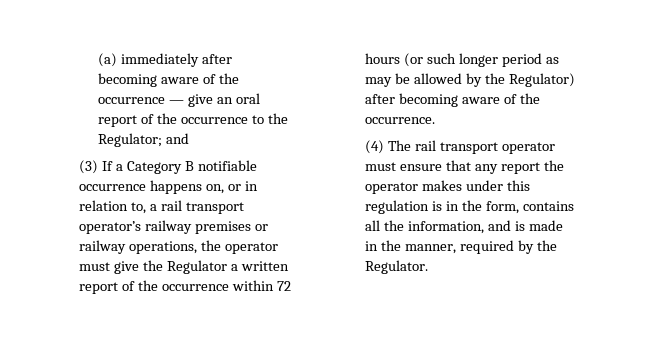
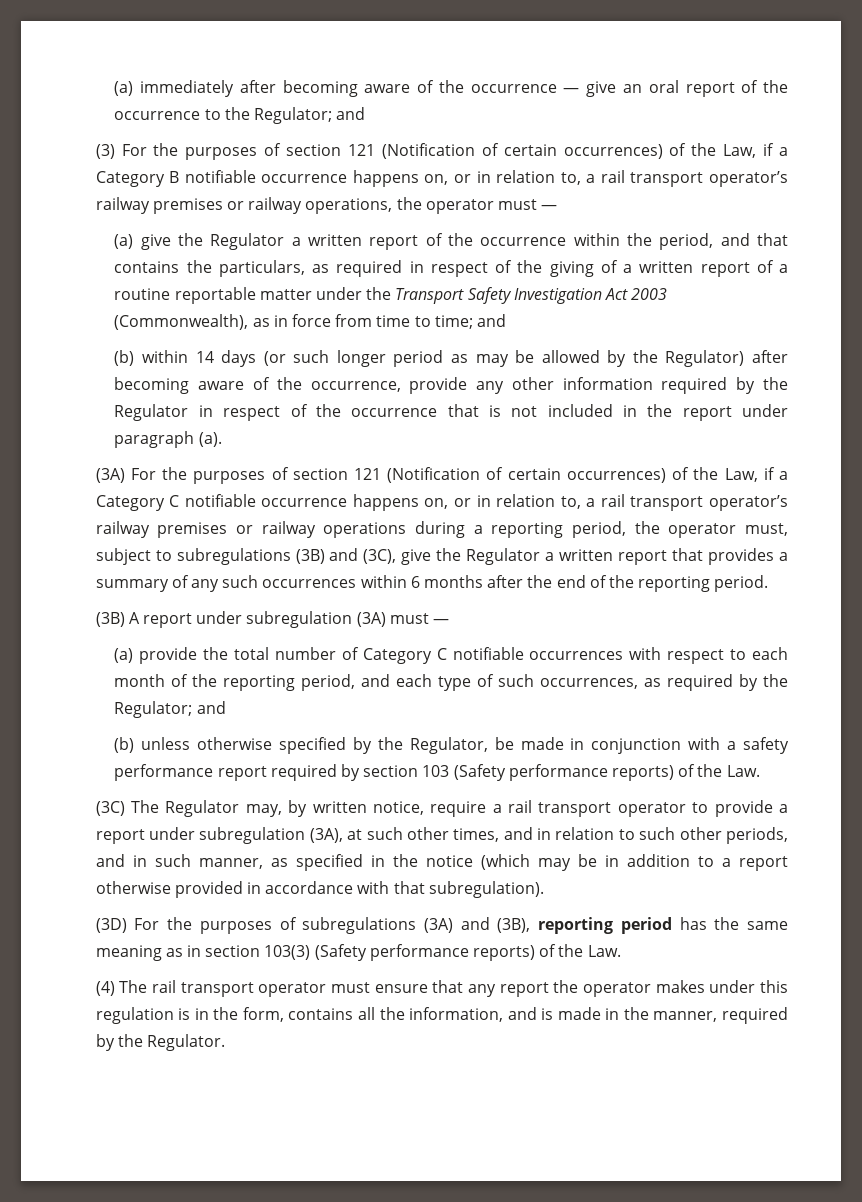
[102,161,114,171] If -> [121,143,775,160] For the purposes of section 121 (Notification of certain occurrences) of the Law, if
(111, 266) none -> [541,205,558,210] [114,234,134,249] — // (a)
[276,281,291,291] [365,53,401,64] 72 hours -> [627,233,788,250] [114,260,788,277] [114,287,668,304] [114,314,506,330] [114,350,257,367] the period, and that contains the particulars, as required in respect of the giving of a written report of a routine reportable matter under the Transport Safety Investigation Act 2003 (Commonwealth), as in force from time to time; and // (b) within 14 days
[365,117,436,124] occurrence. -> [310,377,788,394] [114,404,789,421] [114,431,222,448] [95,467,788,484] [95,494,789,511] [95,521,788,538] [95,548,788,565] [95,575,769,592] [95,611,449,628] [114,647,789,664] [114,674,788,691] [114,701,226,718] [114,737,790,754] [114,764,760,781] [95,800,789,817] [95,827,789,844] [95,854,788,871] [95,881,544,898] [95,917,788,934] [95,944,621,961] occurrence, provide any other information required by the Regulator in respect of the occurrence that is not included in the report under paragraph (a). // (3A) For the purposes of section 121 (Notification of certain occurrences) of the Law, if a Category C notifiable occurrence happens on, or in relation to, a rail transport operator’s railway premises or railway operations during a reporting period, the operator must, subject to subregulations (3B) and (3C), give the Regulator a written report that provides a summary of any such occurrences within 6 months after the end of the reporting period. // (3B) A report under subregulation (3A) must — // (a) provide the total number of Category C notifiable occurrences with respect to each month of the reporting period, and each type of such occurrences, as required by the Regulator; and // (b) unless otherwise specified by the Regulator, be made in conjunction with a safety performance report required by section 103 (Safety performance reports) of the Law. // (3C) The Regulator may, by written notice, require a rail transport operator to provide a report under subregulation (3A), at such other times, and in relation to such other periods, and in such manner, as specified in the notice (which may be in addition to a report otherwise provided in accordance with that subregulation). // (3D) For the purposes of subregulations (3A) and (3B), reporting period has the same meaning as in section 103(3) (Safety performance reports) of the Law.

